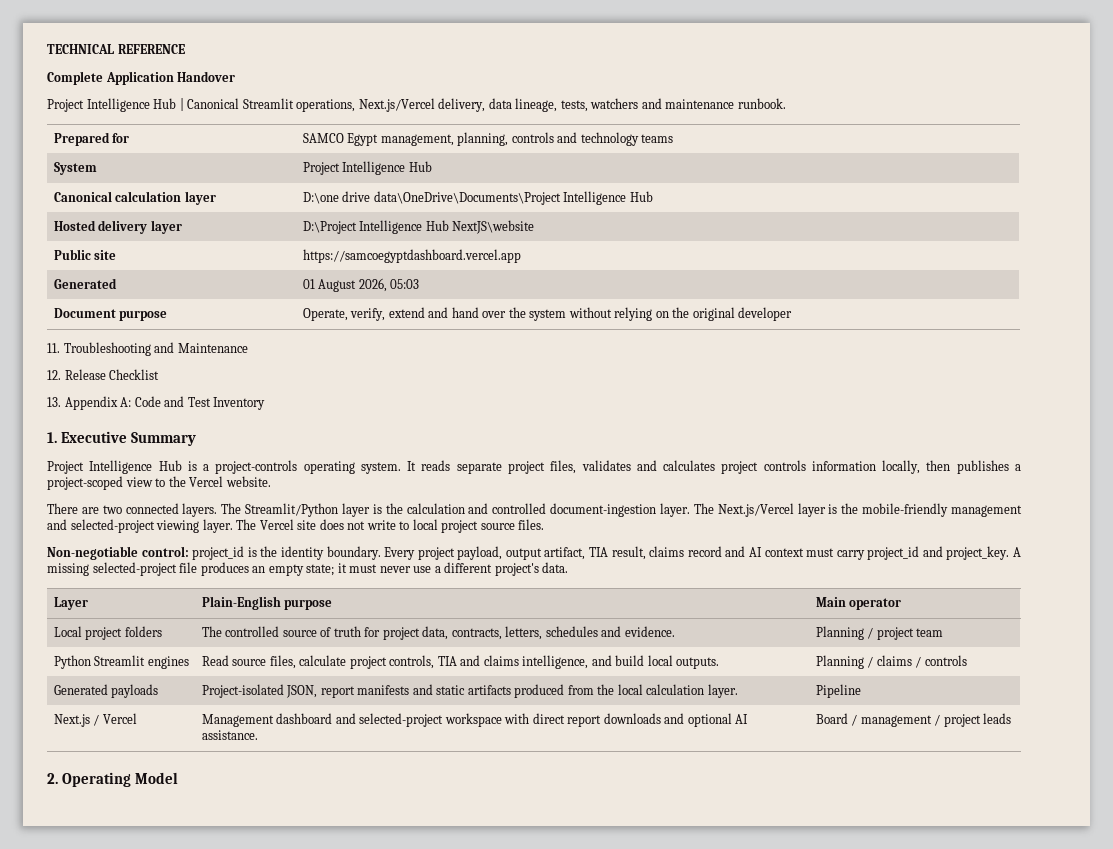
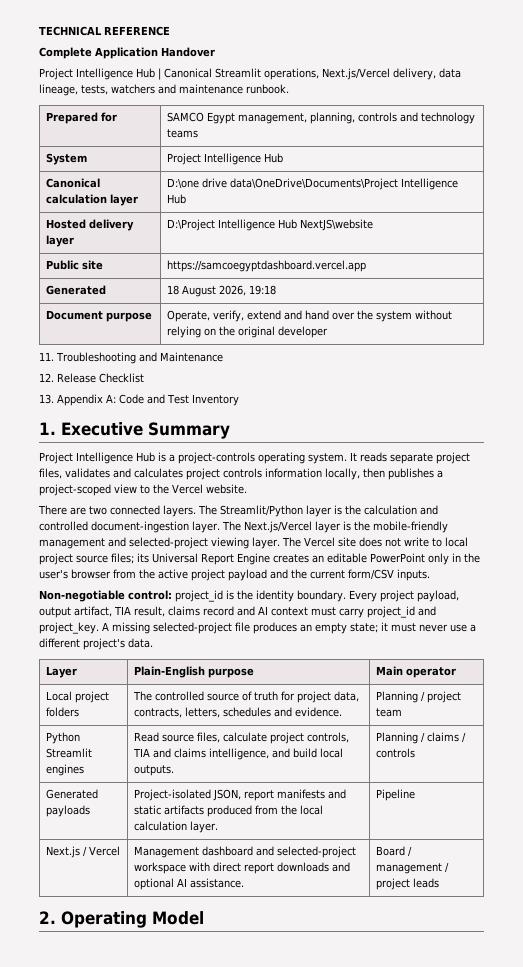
[302,279,315,289] 01 -> [167,285,180,295] 18
[390,279,420,289] 05:03 -> [249,285,277,295] 19:18
[518,519,545,530] files. -> [111,553,480,565] [39,569,430,581] files; its Universal Report Engine creates an editable PowerPoint only in the user's browser from the active project payload and the current form/CSV inputs.

